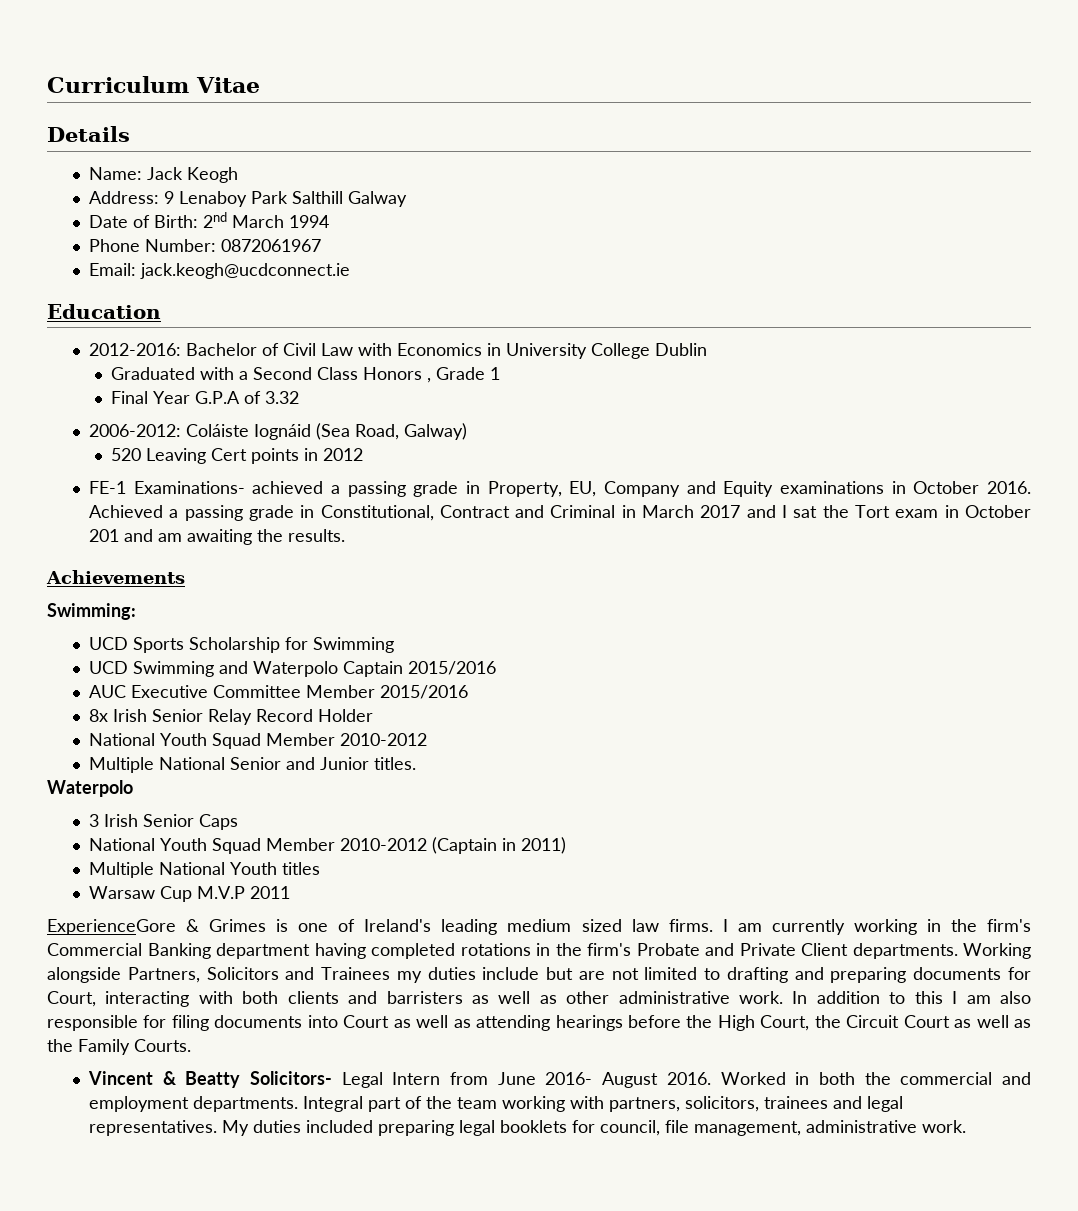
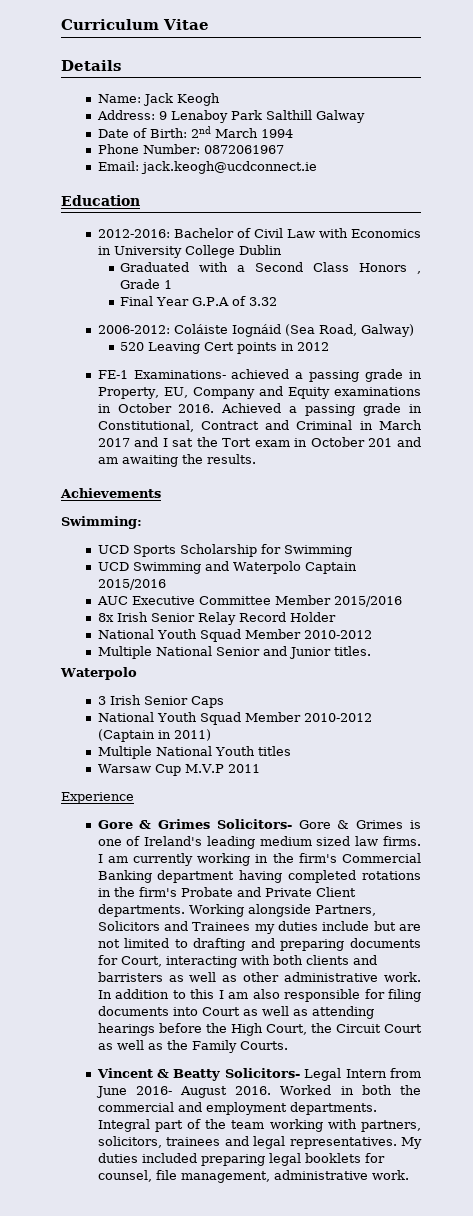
[47,919,176,935] ExperienceGore -> [61,792,134,804] [97,819,331,829] Experience // Gore & Grimes Solicitors- Gore
[599,1120,660,1136] council, -> [97,1170,152,1182] counsel,

